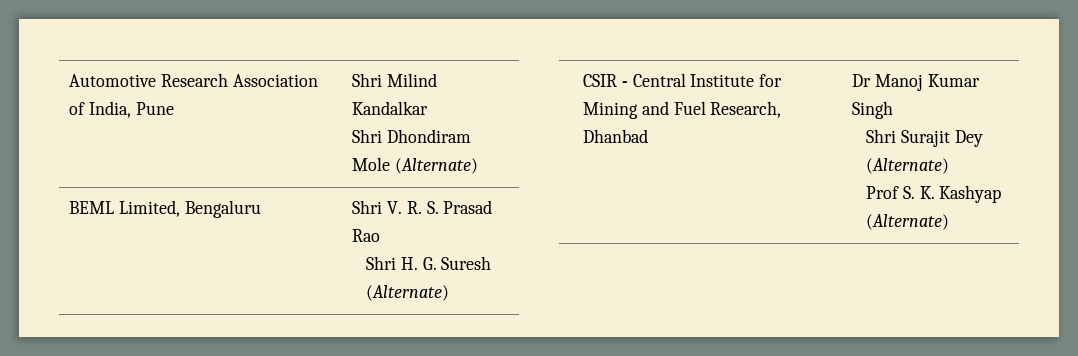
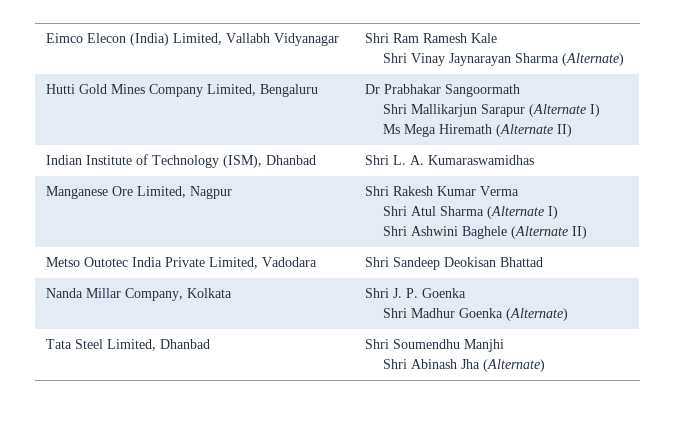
[69,73,318,87] [69,101,174,118] [352,73,438,87] [352,101,429,115] [352,129,472,143] [352,157,479,174] [69,200,261,218] [352,200,493,214] [352,229,381,242] [366,256,492,270] [366,285,450,301] [583,73,782,87] [583,101,782,119] [583,129,649,143] [852,74,980,91] [852,101,894,119] [866,129,983,147] [866,158,950,174] [866,185,1002,203] [866,214,950,230] Automotive Research Association of India, Pune | Shri Milind Kandalkar // Shri Dhondiram Mole (Alternate) // BEML Limited, Bengaluru | Shri V. R. S. Prasad Rao // Shri H. G. Suresh (Alternate) // CSIR - Central Institute for Mining and Fuel Research, Dhanbad | Dr Manoj Kumar Singh // Shri Surajit Dey (Alternate) // Prof S. K. Kashyap (Alternate) -> [45,33,339,46] [364,33,497,43] [383,53,625,66] [45,84,318,97] [364,84,520,97] [383,104,601,117] [383,124,573,137] [45,154,316,168] [364,155,534,165] [45,186,232,199] [364,186,519,196] [383,206,559,219] [383,226,588,239] [45,257,317,269] [364,257,543,270] [45,288,232,301] [364,288,466,298] [383,308,569,321] [45,339,210,351] [364,339,504,352] [383,359,546,372] Eimco Elecon (India) Limited, Vallabh Vidyanagar | Shri Ram Ramesh Kale // Shri Vinay Jaynarayan Sharma (Alternate) // Hutti Gold Mines Company Limited, Bengaluru | Dr Prabhakar Sangoormath // Shri Mallikarjun Sarapur (Alternate I) // Ms Mega Hiremath (Alternate II) // Indian Institute of Technology (ISM), Dhanbad | Shri L. A. Kumaraswamidhas // Manganese Ore Limited, Nagpur | Shri Rakesh Kumar Verma // Shri Atul Sharma (Alternate I) // Shri Ashwini Baghele (Alternate II) // Metso Outotec India Private Limited, Vadodara | Shri Sandeep Deokisan Bhattad // Nanda Millar Company, Kolkata | Shri J. P. Goenka // Shri Madhur Goenka (Alternate) // Tata Steel Limited, Dhanbad | Shri Soumendhu Manjhi // Shri Abinash Jha (Alternate)

